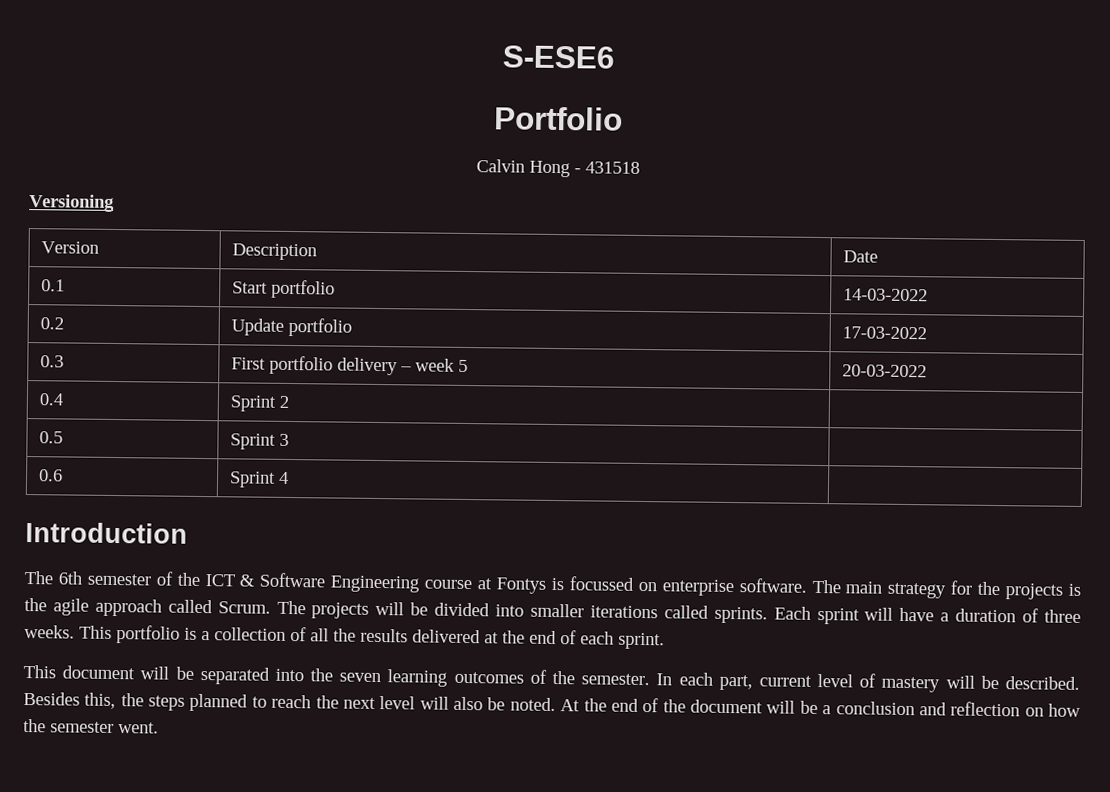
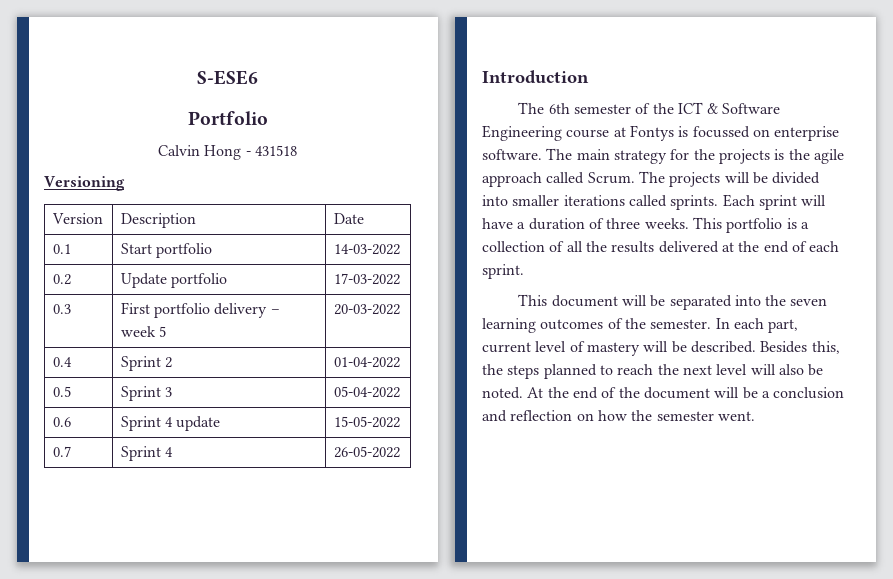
(290, 401) none -> [333,357,400,368] 01-04-2022
(290, 439) none -> [333,386,400,398] 05-04-2022
(290, 477) | -> [176,416,221,431] [333,416,400,428] [52,446,71,457] [120,446,174,461] [333,446,400,458] update | 15-05-2022 // 0.7 | Sprint 4 | 26-05-2022

